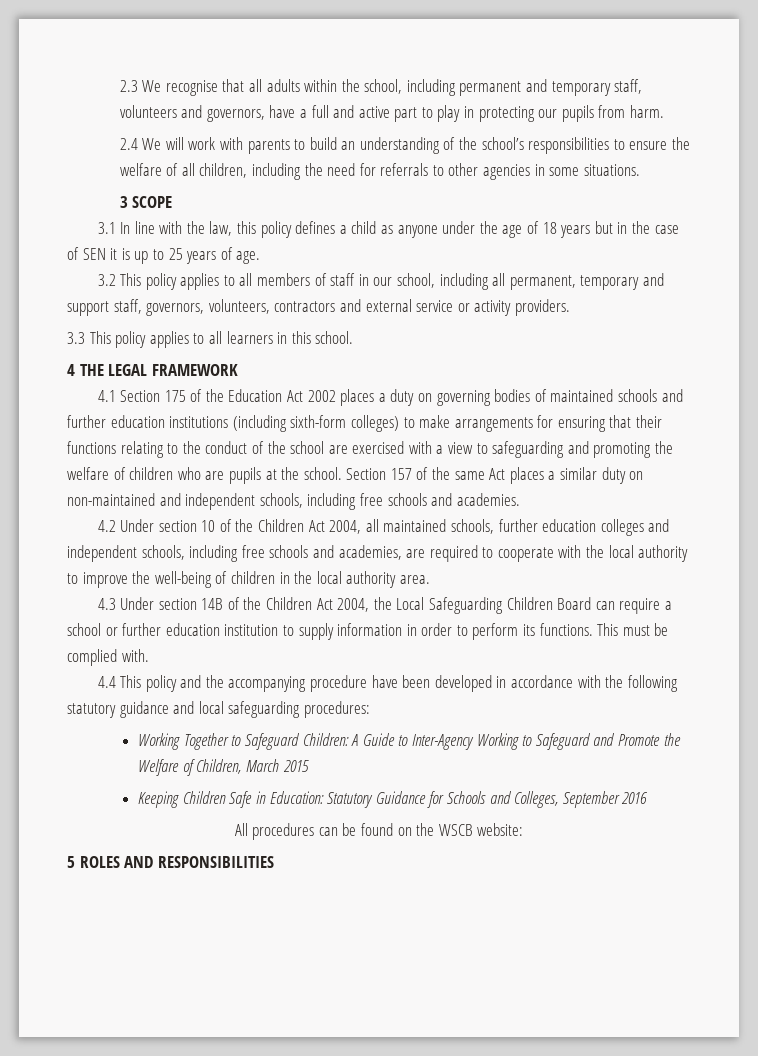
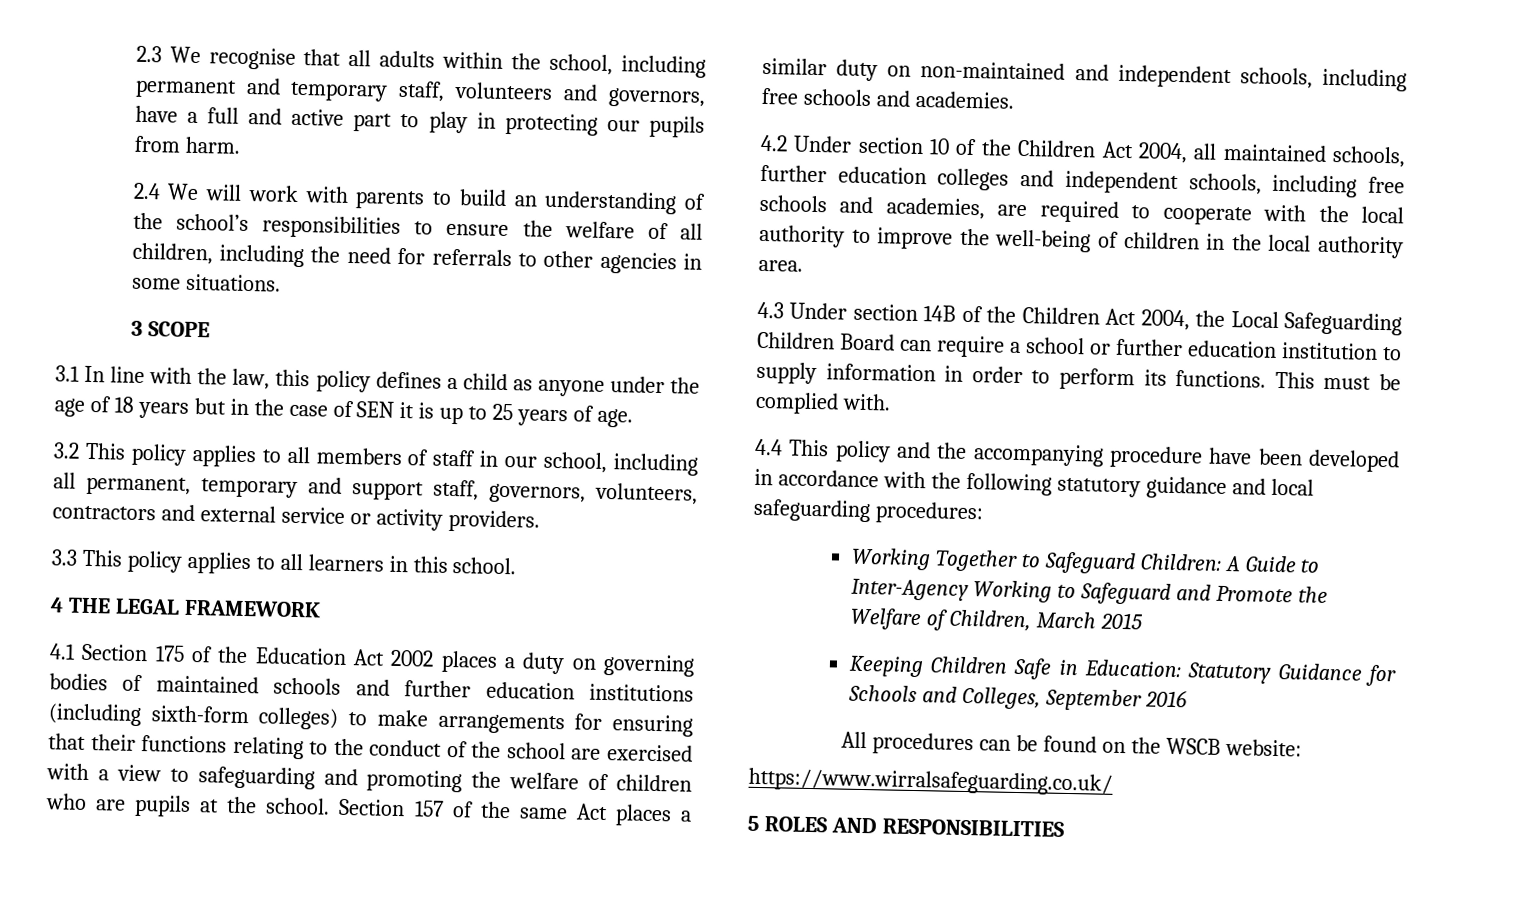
(524, 829) none -> [748,767,1113,796] // https://www.wirralsafeguarding.co.uk/

